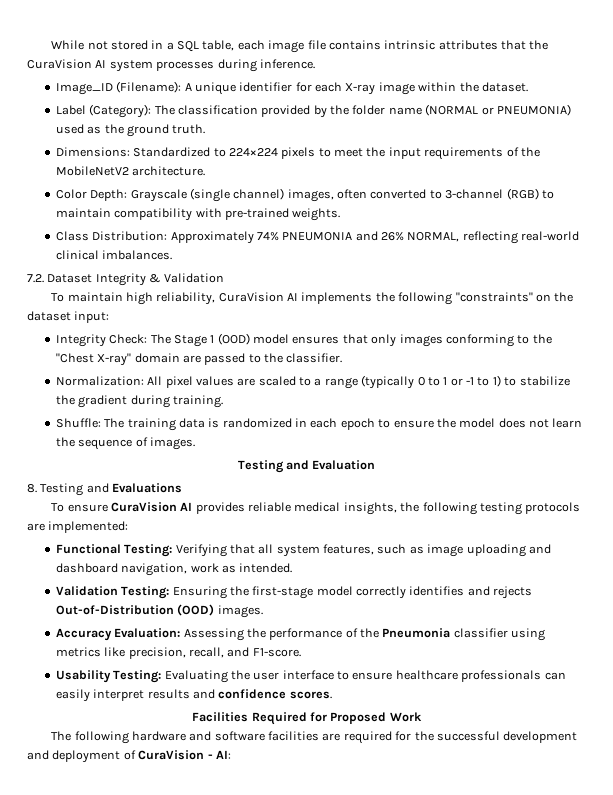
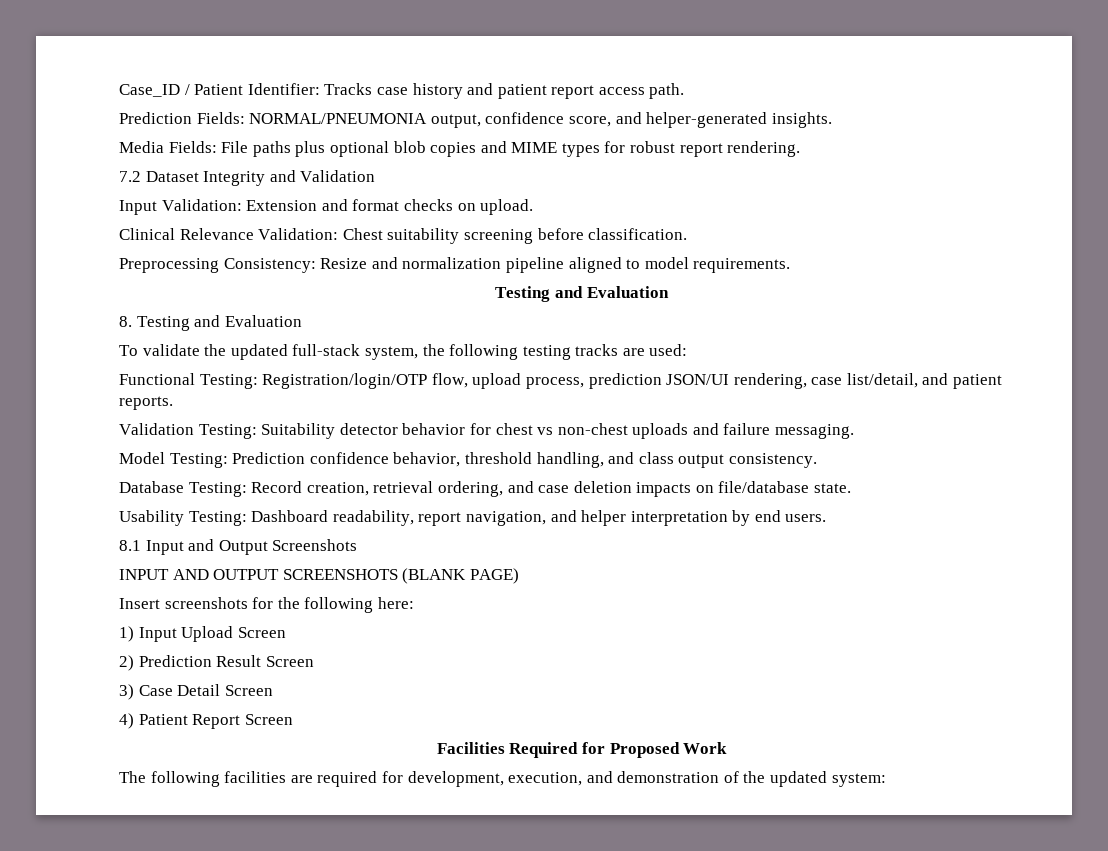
[51,40,549,53] [27,59,315,72] [55,81,528,95] [55,104,571,118] [55,124,206,137] [55,147,540,160] [55,166,206,176] [55,188,554,202] [55,208,341,221] [55,231,580,244] [55,250,173,260] [27,274,44,283] While not stored in a SQL table, each image file contains intrinsic attributes that the CuraVision AI system processes during inference. // Image_ID (Filename): A unique identifier for each X-ray image within the dataset. // Label (Category): The classification provided by the folder name (NORMAL or PNEUMONIA) used as the ground truth. // Dimensions: Standardized to 224×224 pixels to meet the input requirements of the MobileNetV2 architecture. // Color Depth: Grayscale (single channel) images, often converted to 3-channel (RGB) to maintain compatibility with pre-trained weights. // Class Distribution: Approximately 74% PNEUMONIA and 26% NORMAL, reflecting real-world clinical imbalances. // 7.2. -> [119,83,685,99] [119,112,832,128] [119,141,801,157] [119,171,141,182] Case_ID / Patient Identifier: Tracks case history and patient report access path. // Prediction Fields: NORMAL/PNEUMONIA output, confidence score, and helper-generated insights. // Media Fields: File paths plus optional blob copies and MIME types for robust report rendering. // 7.2
[149,274,161,283] & -> [269,170,296,182] and
[51,292,574,305] [27,311,110,323] [55,333,552,347] [55,353,343,366] [55,375,570,389] [55,395,223,408] [55,418,583,431] [55,437,195,450] To maintain high reliability, CuraVision AI implements the following "constraints" on the dataset input: // Integrity Check: The Stage 1 (OOD) model ensures that only images conforming to the "Chest X-ray" domain are passed to the classifier. // Normalization: All pixel values are scaled to a range (typically 0 to 1 or -1 to 1) to stabilize the gradient during training. // Shuffle: The training data is randomized in each epoch to ensure the model does not learn the sequence of images. -> [119,199,534,215] [119,228,688,244] [119,257,791,273] Input Validation: Extension and format checks on upload. // Clinical Relevance Validation: Chest suitability screening before classification. // Preprocessing Consistency: Resize and normalization pipeline aligned to model requirements.
[112,483,183,493] [51,502,581,515] [27,521,129,533] [55,544,551,557] [55,563,293,576] [55,586,533,599] [55,604,263,618] [55,628,546,641] [55,647,301,659] [55,670,566,683] [55,689,332,702] Evaluations // To ensure CuraVision AI provides reliable medical insights, the following testing protocols are implemented: // Functional Testing: Verifying that all system features, such as image uploading and dashboard navigation, work as intended. // Validation Testing: Ensuring the first-stage model correctly identifies and rejects Out-of-Distribution (OOD) images. // Accuracy Evaluation: Assessing the performance of the Pneumonia classifier using metrics like precision, recall, and F1-score. // Usability Testing: Evaluating the user interface to ensure healthcare professionals can easily interpret results and confidence scores. -> [224,315,302,327] [119,344,688,360] [119,373,1003,389] [119,396,173,410] [119,423,855,439] [119,452,817,468] [119,481,852,497] [119,510,827,526] [119,539,358,555] [119,568,519,584] [119,597,414,613] [119,626,286,642] [119,655,314,671] [119,684,273,700] [119,713,293,729] Evaluation // To validate the updated full-stack system, the following testing tracks are used: // Functional Testing: Registration/login/OTP flow, upload process, prediction JSON/UI rendering, case list/detail, and patient reports. // Validation Testing: Suitability detector behavior for chest vs non-chest uploads and failure messaging. // Model Testing: Prediction confidence behavior, threshold handling, and class output consistency. // Database Testing: Record creation, retrieval ordering, and case deletion impacts on file/database state. // Usability Testing: Dashboard readability, report navigation, and helper interpretation by end users. // 8.1 Input and Output Screenshots // INPUT AND OUTPUT SCREENSHOTS (BLANK PAGE) // Insert screenshots for the following here: // 1) Input Upload Screen // 2) Prediction Result Screen // 3) Case Detail Screen // 4) Patient Report Screen
[131,731,265,741] hardware and software -> (220, 779) none
[414,731,578,743] [27,750,231,763] the successful development and deployment of CuraVision - AI: -> [407,771,886,787] development, execution, and demonstration of the updated system:

